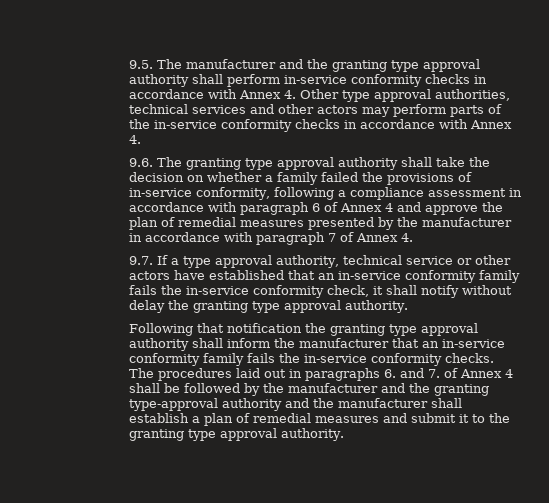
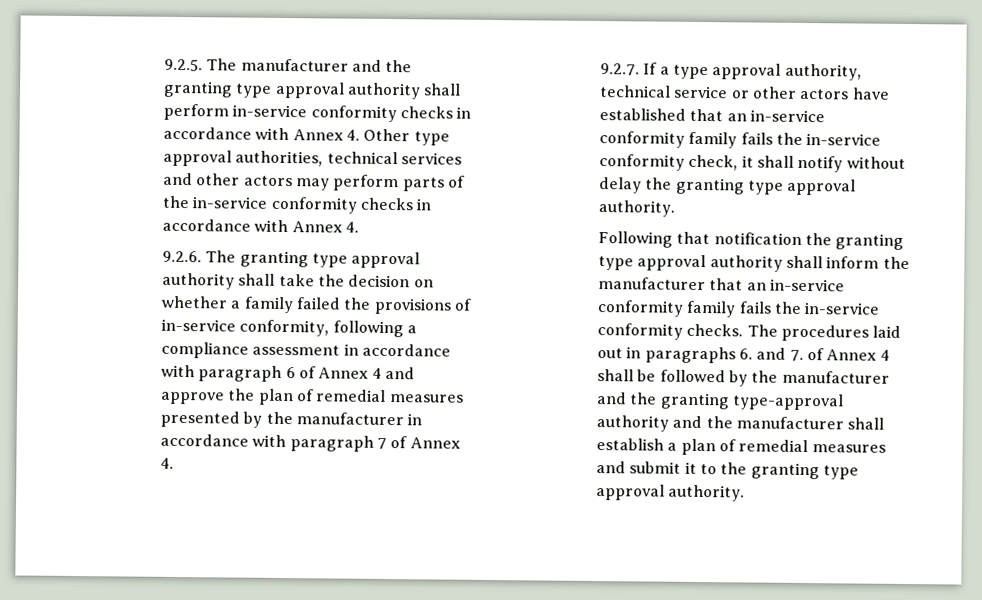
[128,60,153,69] 9.5. -> [164,58,204,72] 9.2.5.
[128,158,153,167] 9.6. -> [162,250,203,263] 9.2.6.
[128,256,153,265] 9.7. -> [600,63,641,76] 9.2.7.

